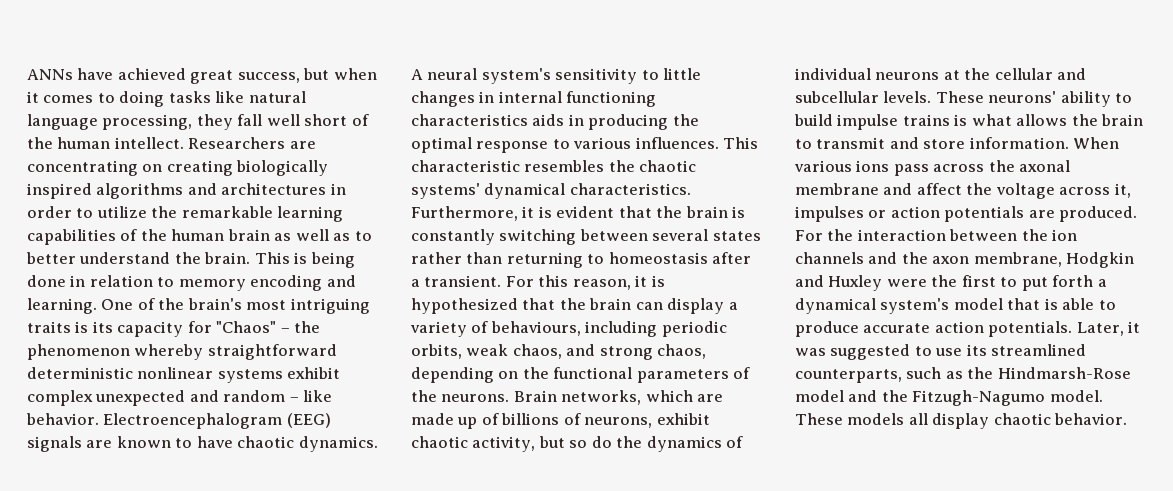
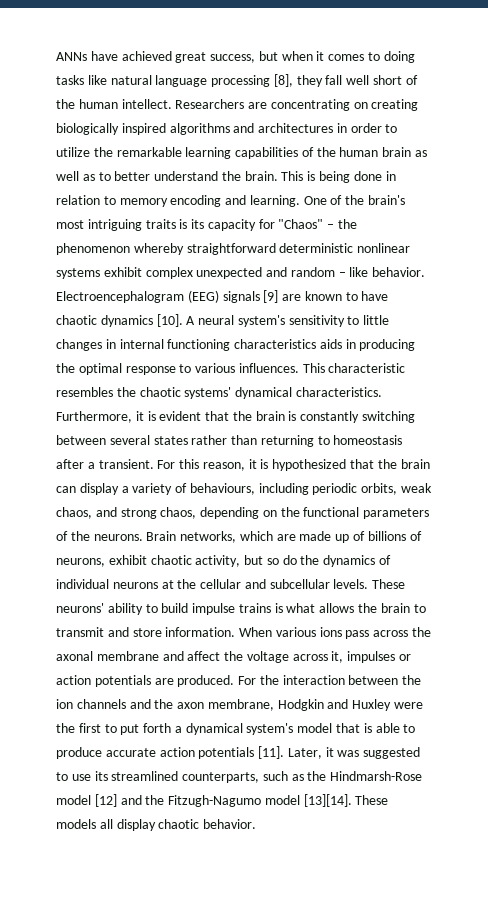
[102,114,193,130] processing, -> [211,74,293,87] processing [8],
(82, 444) none -> [263,290,279,303] [9]
[298,436,378,452] dynamics. -> [100,314,183,327] dynamics [10].
[988,321,1073,337] potentials. -> [198,746,285,759] potentials [11].
(844, 396) none -> [94,794,117,807] [12]
[1049,390,1103,402] model. -> [264,794,352,807] model [13][14].

